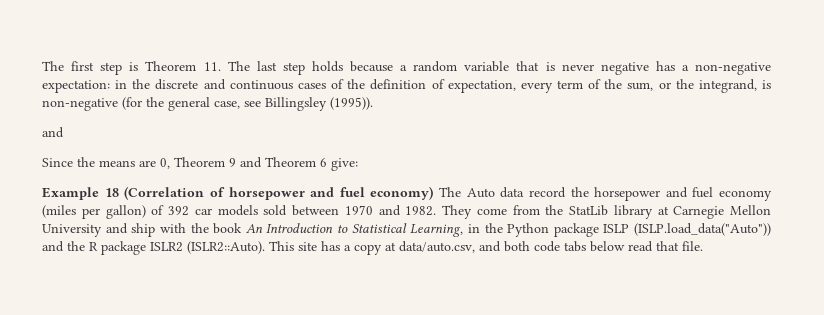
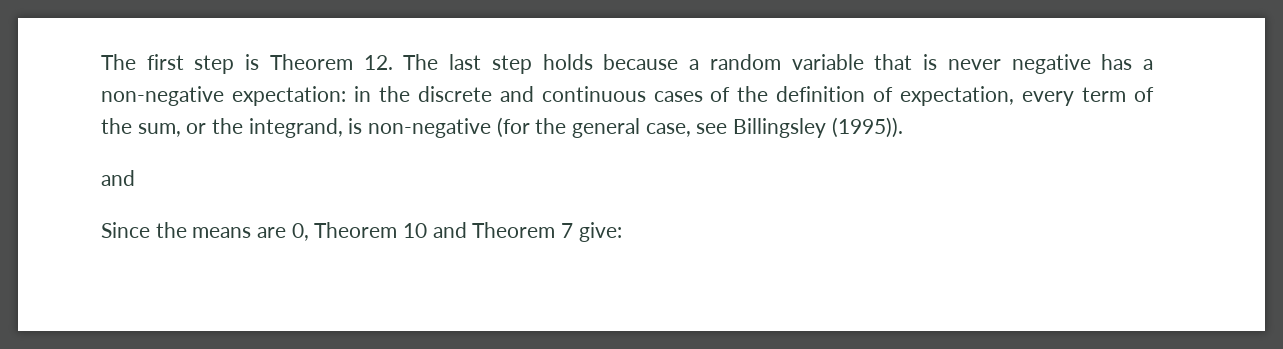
[203,62,221,71] 11. -> [363,55,393,70] 12.
[229,158,236,167] 9 -> [403,223,428,238] 10
[320,158,327,167] 6 -> [561,223,574,238] 7
[42,186,772,201] [42,205,771,219] [42,223,771,237] [42,241,703,255] // Example 18 (Correlation of horsepower and fuel economy) The Auto data record the horsepower and fuel economy (miles per gallon) of 392 car models sold between 1970 and 1982. They come from the StatLib library at Carnegie Mellon University and ship with the book An Introduction to Statistical Learning, in the Python package ISLP (ISLP.load_data("Auto")) and the R package ISLR2 (ISLR2::Auto). This site has a copy at data/auto.csv, and both code tabs below read that file. -> (622, 232) none

